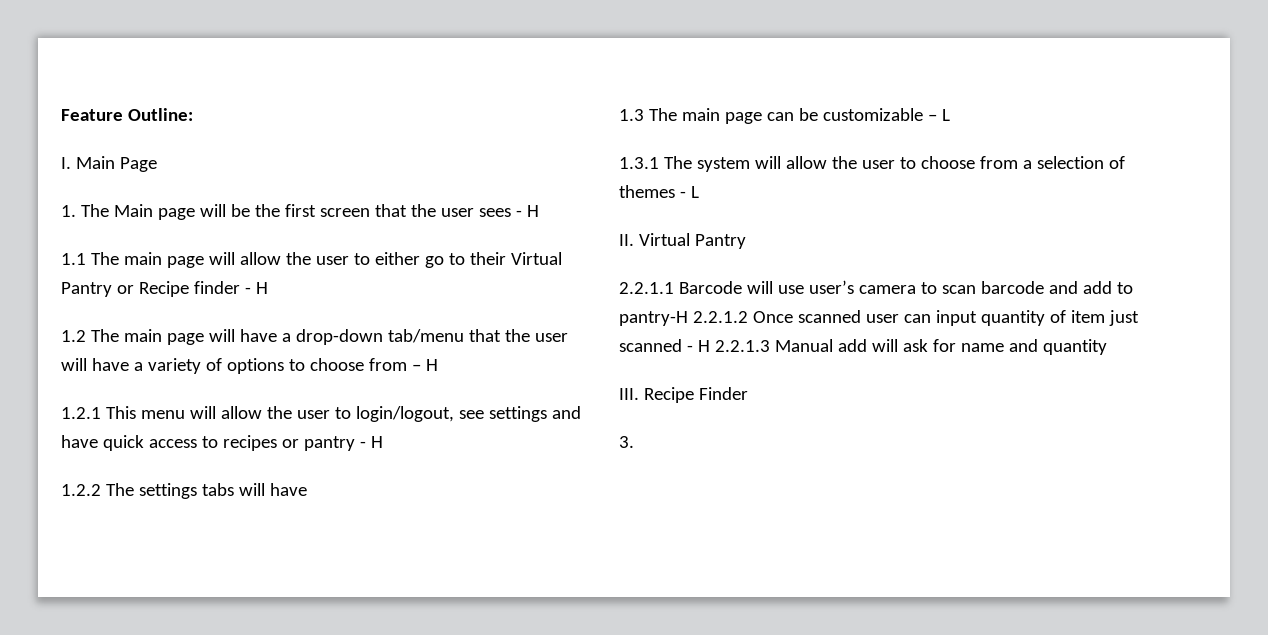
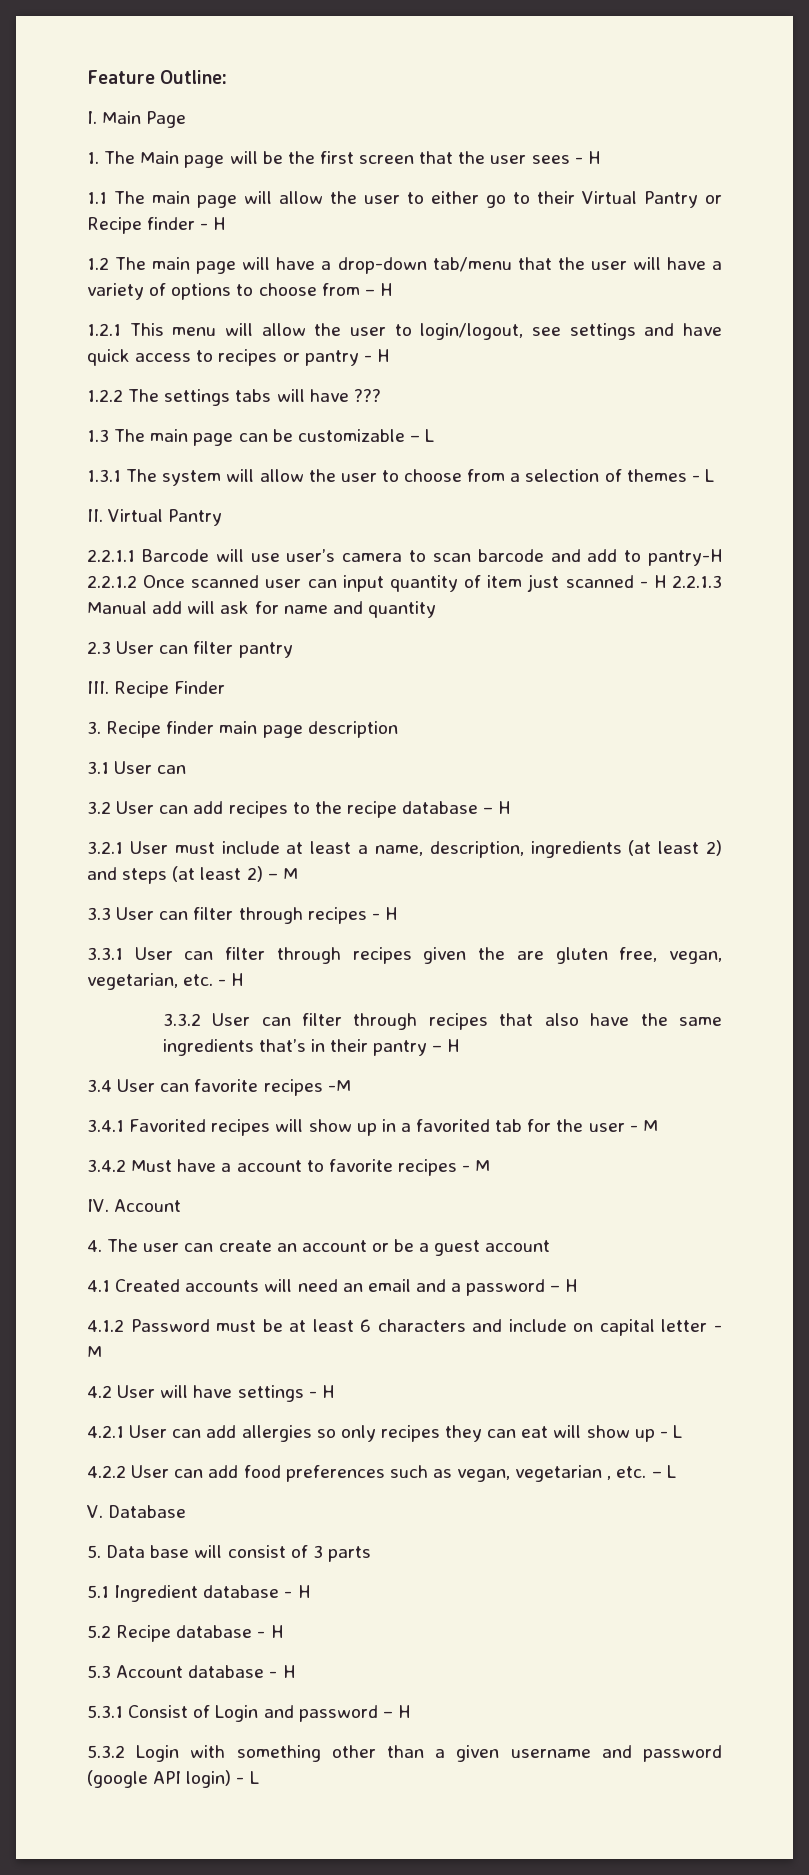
(307, 489) none -> [353,389,381,402] ???
(1107, 347) none -> [87,641,293,658] // 2.3 User can filter pantry
(634, 442) none -> [106,721,398,738] [87,761,187,774] [87,801,511,818] [87,840,723,858] [87,866,298,884] [87,907,397,924] [87,947,723,964] [87,973,244,990] [162,1013,722,1030] [162,1039,460,1056] [87,1079,351,1096] [87,1119,658,1136] [87,1159,491,1176] [87,1199,182,1212] [87,1239,551,1256] [87,1279,578,1296] [87,1319,723,1336] [87,1346,102,1358] [87,1385,334,1402] [87,1425,682,1442] [87,1465,676,1482] [87,1505,187,1518] [87,1545,371,1562] [87,1585,310,1602] [87,1625,283,1642] [87,1665,295,1678] [87,1705,410,1722] [87,1745,723,1762] [87,1770,259,1788] Recipe finder main page description // 3.1 User can // 3.2 User can add recipes to the recipe database – H // 3.2.1 User must include at least a name, description, ingredients (at least 2) and steps (at least 2) – M // 3.3 User can filter through recipes - H // 3.3.1 User can filter through recipes given the are gluten free, vegan, vegetarian, etc. - H // 3.3.2 User can filter through recipes that also have the same ingredients that’s in their pantry – H // 3.4 User can favorite recipes -M // 3.4.1 Favorited recipes will show up in a favorited tab for the user - M // 3.4.2 Must have a account to favorite recipes - M // IV. Account // 4. The user can create an account or be a guest account // 4.1 Created accounts will need an email and a password – H // 4.1.2 Password must be at least 6 characters and include on capital letter - M // 4.2 User will have settings - H // 4.2.1 User can add allergies so only recipes they can eat will show up - L // 4.2.2 User can add food preferences such as vegan, vegetarian , etc. – L // V. Database // 5. Data base will consist of 3 parts // 5.1 Ingredient database - H // 5.2 Recipe database - H // 5.3 Account database - H // 5.3.1 Consist of Login and password – H // 5.3.2 Login with something other than a given username and password (google API login) - L

